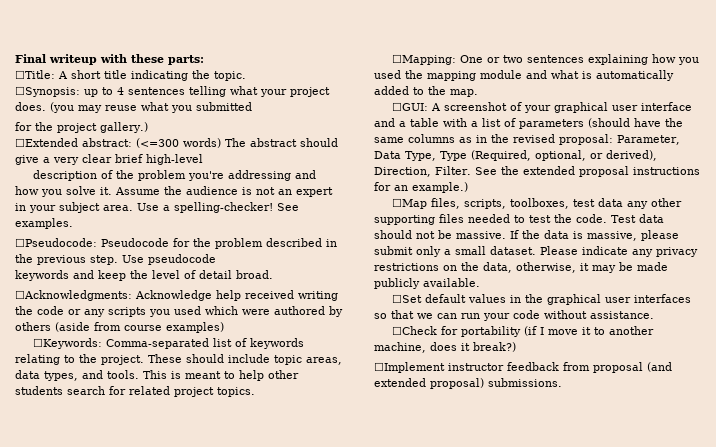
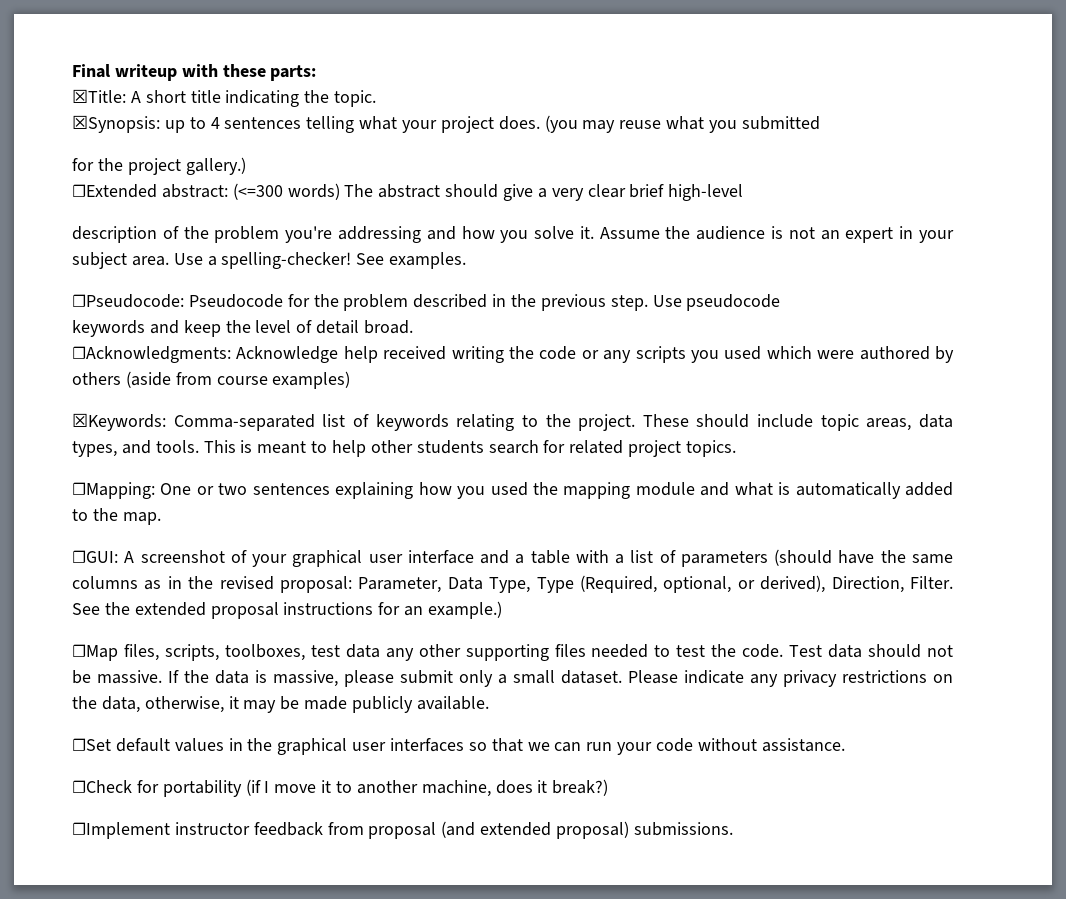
[15,70,55,79] ☐Title: -> [72,89,126,103] ☒Title:
[15,86,80,97] ☐Synopsis: -> [72,115,160,133] ☒Synopsis:
[32,338,102,349] ☐Keywords: -> [72,413,166,431] ☒Keywords:

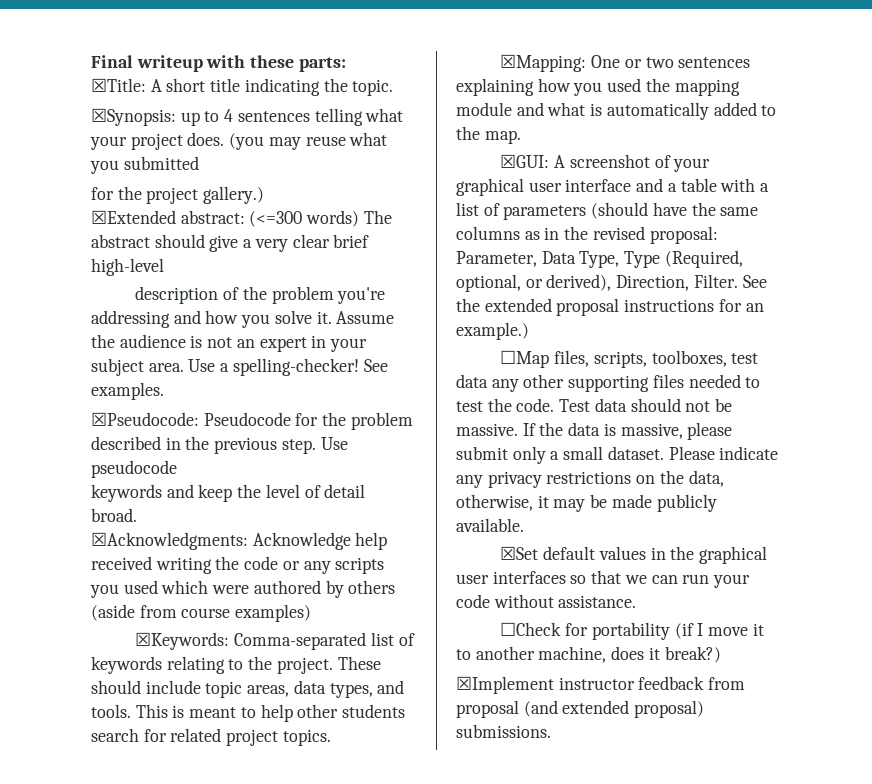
[72,184,157,198] ☐Extended -> [91,210,176,224] ☒Extended
[72,294,184,308] ☐Pseudocode: -> [91,412,199,426] ☒Pseudocode:
[72,346,231,363] ☐Acknowledgments: -> [91,532,248,550] ☒Acknowledgments:
[72,482,155,499] ☐Mapping: -> [500,54,587,72] ☒Mapping:
[72,550,118,563] ☐GUI: -> [500,154,550,168] ☒GUI:
[72,738,111,751] ☐Set -> [500,546,539,560] ☒Set
[72,822,170,839] ☐Implement -> [456,676,554,694] ☒Implement

